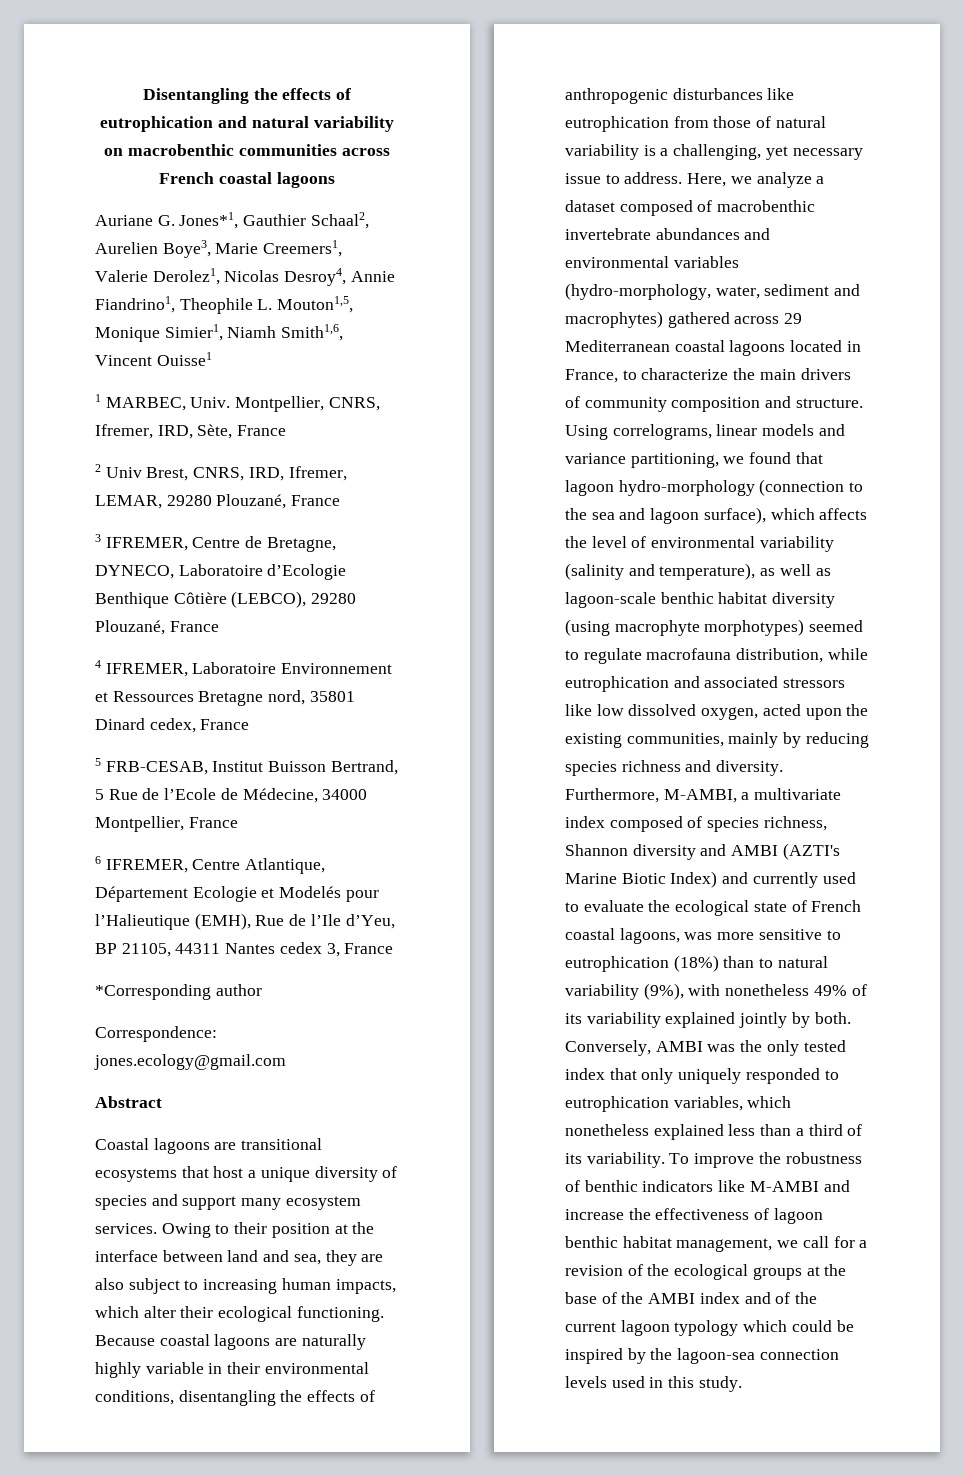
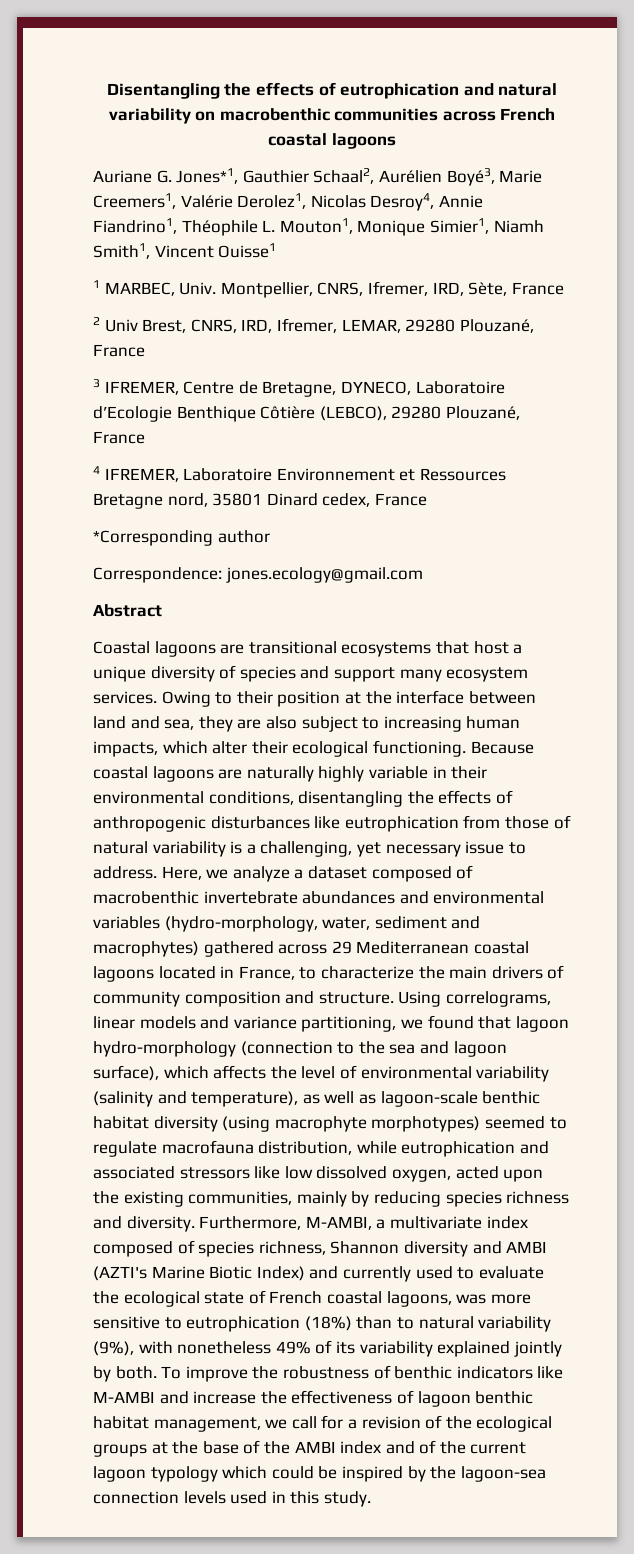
[95,240,211,258] Aurelien Boye3, -> [378,168,495,186] Aurélien Boyé3,
[95,270,148,282] Valerie -> [180,195,233,208] Valérie
[179,296,354,314] Theophile L. Mouton1,5, -> [181,218,353,236] Théophile L. Mouton1,
[281,324,344,341] Smith1,6, -> [93,243,150,259] Smith1,
[95,758,398,775] [95,788,368,803] [95,816,238,832] [95,856,326,874] [95,886,379,902] [95,913,395,930] [95,942,394,957] // 5 FRB-CESAB, Institut Buisson Bertrand, 5 Rue de l’Ecole de Médecine, 34000 Montpellier, France // 6 IFREMER, Centre Atlantique, Département Ecologie et Modelés pour l’Halieutique (EMH), Rue de l’Ile d’Yeu, BP 21105, 44311 Nantes cedex 3, France -> (427, 499) none
[565,1040,846,1056] [565,1068,839,1084] [565,1096,792,1112] [565,1124,863,1140] [565,1152,665,1168] Conversely, AMBI was the only tested index that only uniquely responded to eutrophication variables, which nonetheless explained less than a third of its variability. -> (157, 1372) none

